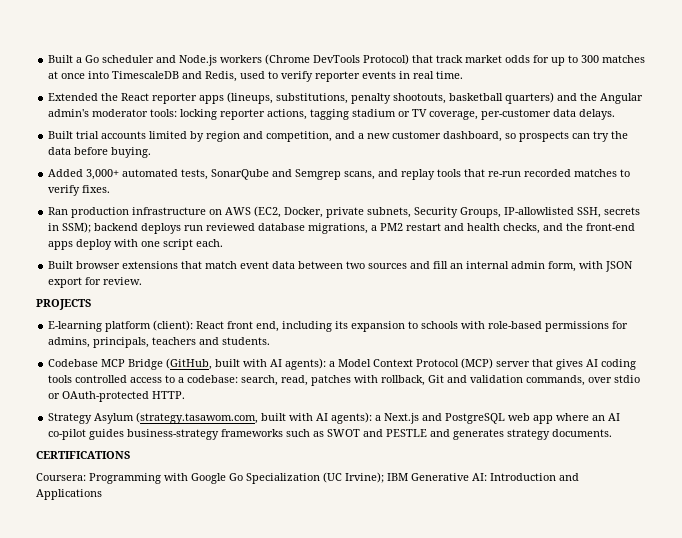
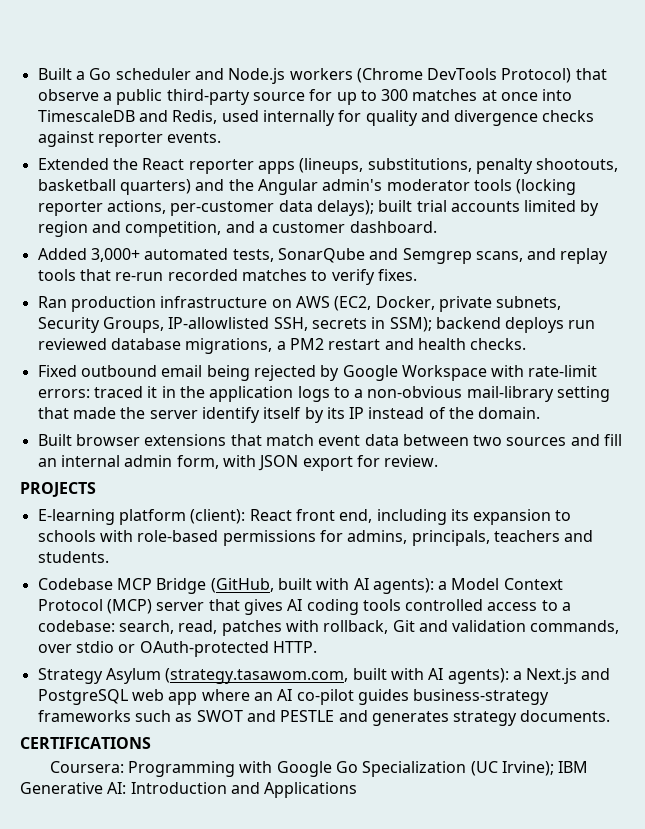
[436,55,531,63] track market odds -> [37,89,305,105] observe a public third-party source
[268,71,464,82] to verify reporter events in real time. -> [262,110,595,126] [37,131,222,147] internally for quality and divergence checks against reporter events.
[150,109,616,120] [48,131,74,139] tools: locking reporter actions, tagging stadium or TV coverage, per-customer data delays. // Built -> [473,179,577,195] [37,200,413,216] tools (locking reporter actions, per-customer data delays); built
[367,131,629,142] [48,147,152,158] new customer dashboard, so prospects can try the data before buying. -> [272,221,437,233] customer dashboard.
[503,223,636,234] [48,239,224,250] checks, and the front-end apps deploy with one script each. -> [470,338,527,350] [37,365,598,381] [37,386,611,402] [37,407,541,423] checks. // Fixed outbound email being rejected by Google Workspace with rate-limit errors: traced it in the application logs to a non-obvious mail-library setting that made the server identify itself by its IP instead of the domain.

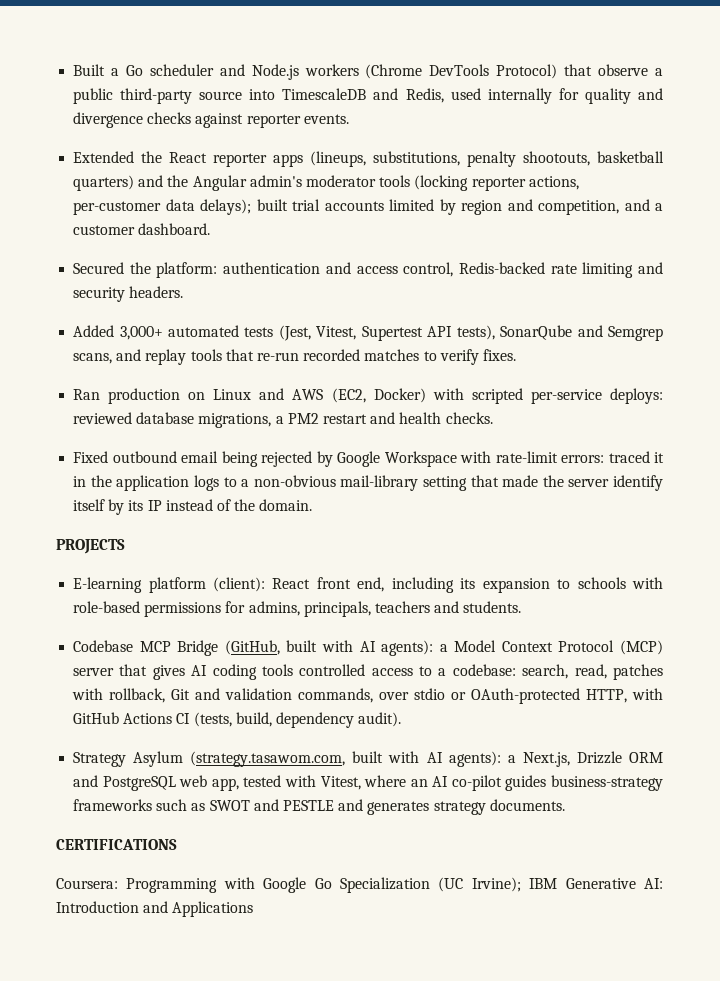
[309,89,539,105] for up to 300 matches at once -> (243, 95) none
[37,248,274,262] Added 3,000+ automated tests, -> [73,262,663,278] [73,286,184,302] [73,325,495,341] Secured the platform: authentication and access control, Redis-backed rate limiting and security headers. // Added 3,000+ automated tests (Jest, Vitest, Supertest API tests),
[160,296,562,312] [37,317,596,333] infrastructure on AWS (EC2, Docker, private subnets, Security Groups, IP-allowlisted SSH, secrets in SSM); backend deploys run -> [188,388,663,404] on Linux and AWS (EC2, Docker) with scripted per-service deploys:
[37,434,623,446] [37,455,439,471] // Built browser extensions that match event data between two sources and fill an internal admin form, with JSON export for review. -> (313, 505) none
[272,641,317,653] HTTP. -> [586,688,663,703] [73,712,402,728] HTTP, with GitHub Actions CI (tests, build, dependency audit).
[526,668,611,684] [37,689,198,705] Next.js and PostgreSQL web app -> [522,751,664,767] [73,775,361,791] Next.js, Drizzle ORM and PostgreSQL web app, tested with Vitest,

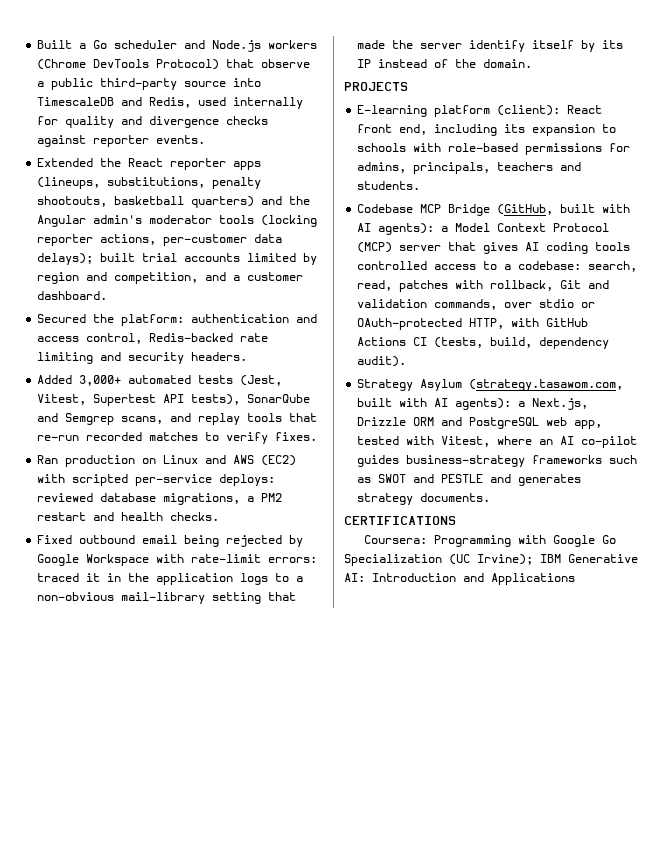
[331,388,426,403] (EC2, Docker) -> [261,455,297,466] (EC2)

